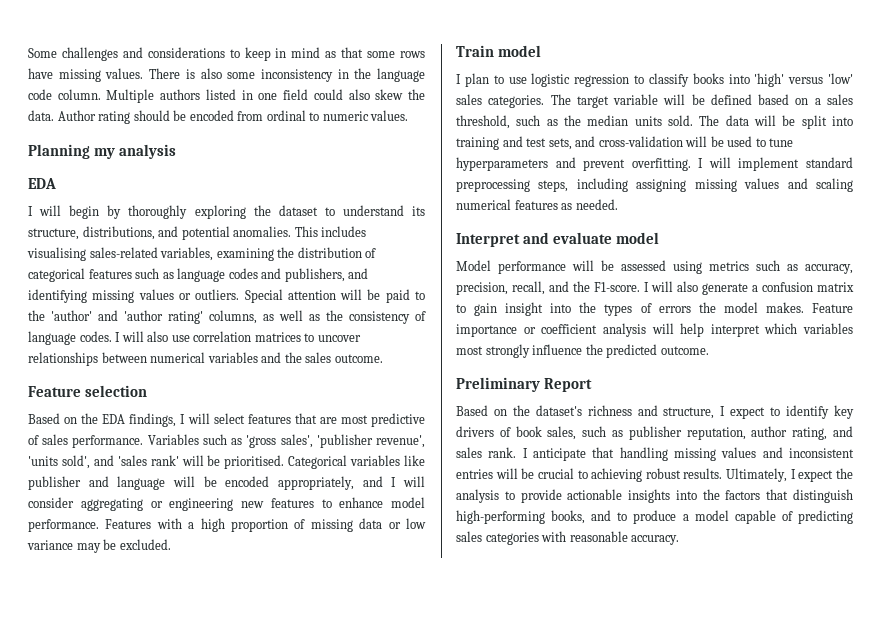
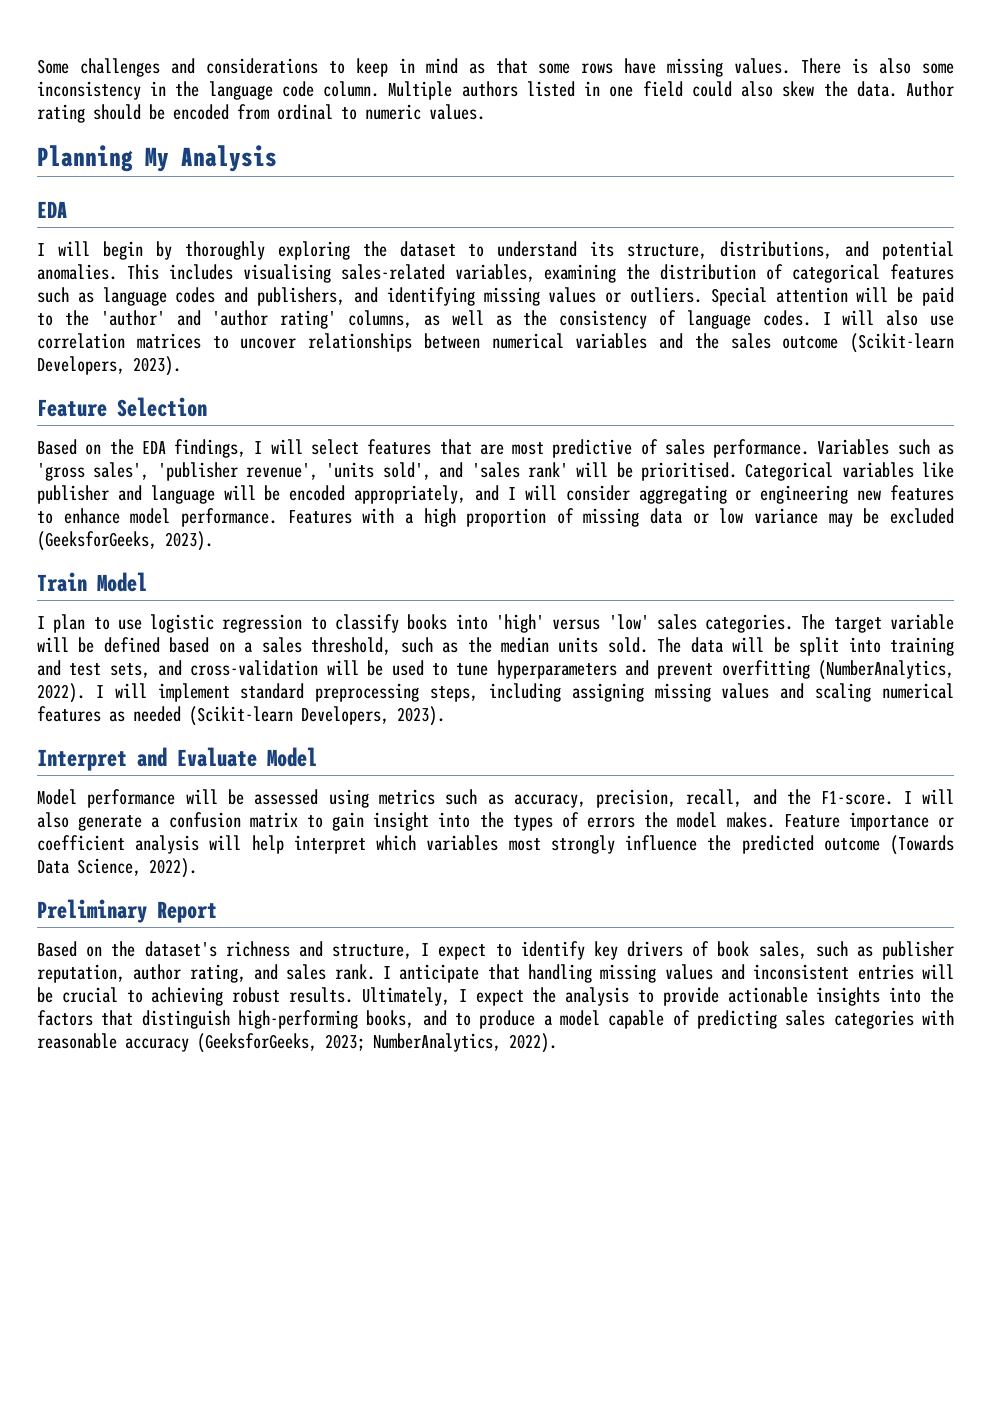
[94,144,177,159] my analysis -> [145,145,277,172] My Analysis
[334,354,383,363] [28,385,147,397] outcome. // Feature selection -> [782,333,954,353] [37,356,181,376] [37,397,207,417] outcome (Scikit-learn Developers, 2023). // Feature Selection
[119,539,171,550] excluded. -> [889,508,954,524] [37,531,213,551] excluded (GeeksforGeeks, 2023).
[497,45,541,57] model -> [97,572,147,592] Model
[631,158,691,171] overfitting. -> [721,660,954,680] [37,683,85,703] overfitting (NumberAnalytics, 2022).
[575,199,618,210] needed. -> [133,706,445,726] needed (Scikit-learn Developers, 2023).
[552,232,659,244] evaluate model -> [177,747,317,767] Evaluate Model
[660,346,709,355] outcome. -> [823,835,955,855] [37,858,197,878] outcome (Towards Data Science, 2022).
[631,535,680,545] accuracy. -> [125,1033,557,1053] accuracy (GeeksforGeeks, 2023; NumberAnalytics, 2022).

